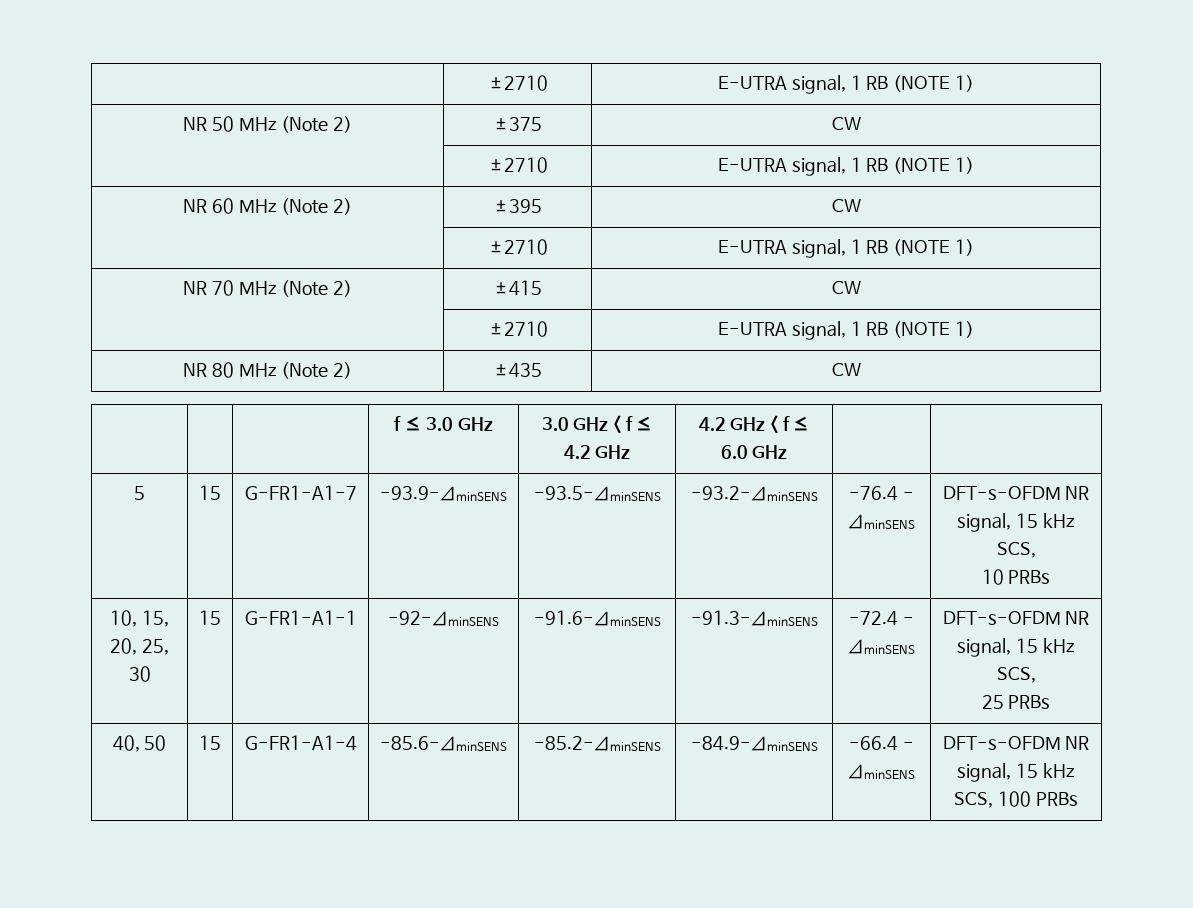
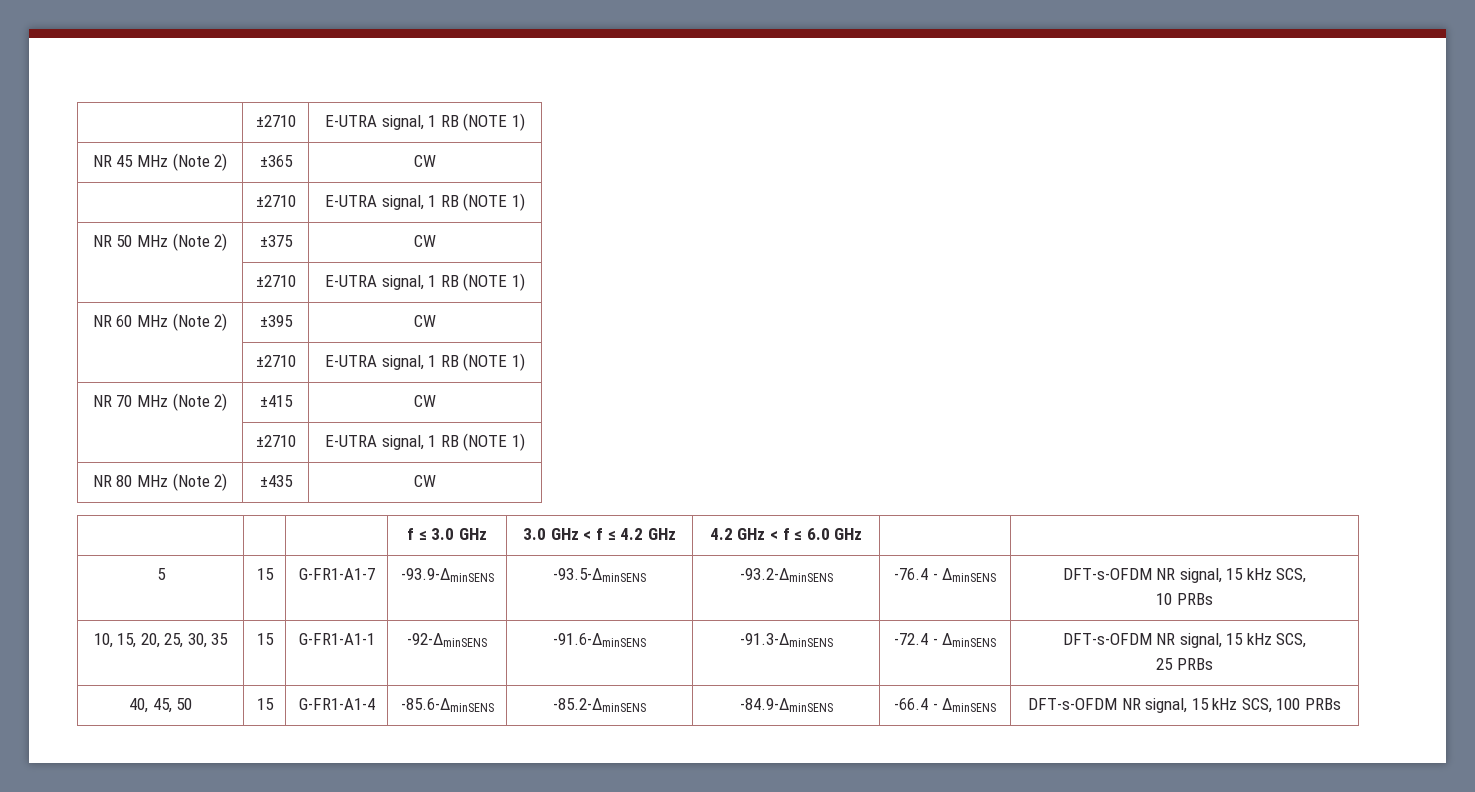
[487,75,548,91] [718,75,974,94] | ±2710 | E-UTRA signal, 1 RB (NOTE 1) -> [255,115,296,127] [325,113,525,131] [92,153,228,171] [259,155,293,167] [414,155,436,167] [255,195,296,207] [325,193,525,211] | ±2710 | E-UTRA signal, 1 RB (NOTE 1) // NR 45 MHz (Note 2) | ±365 | CW // | ±2710 | E-UTRA signal, 1 RB (NOTE 1)
[128,666,151,682] 30 -> [187,633,229,648] 30, 35
(140, 743) none -> [152,698,172,713] 45,

